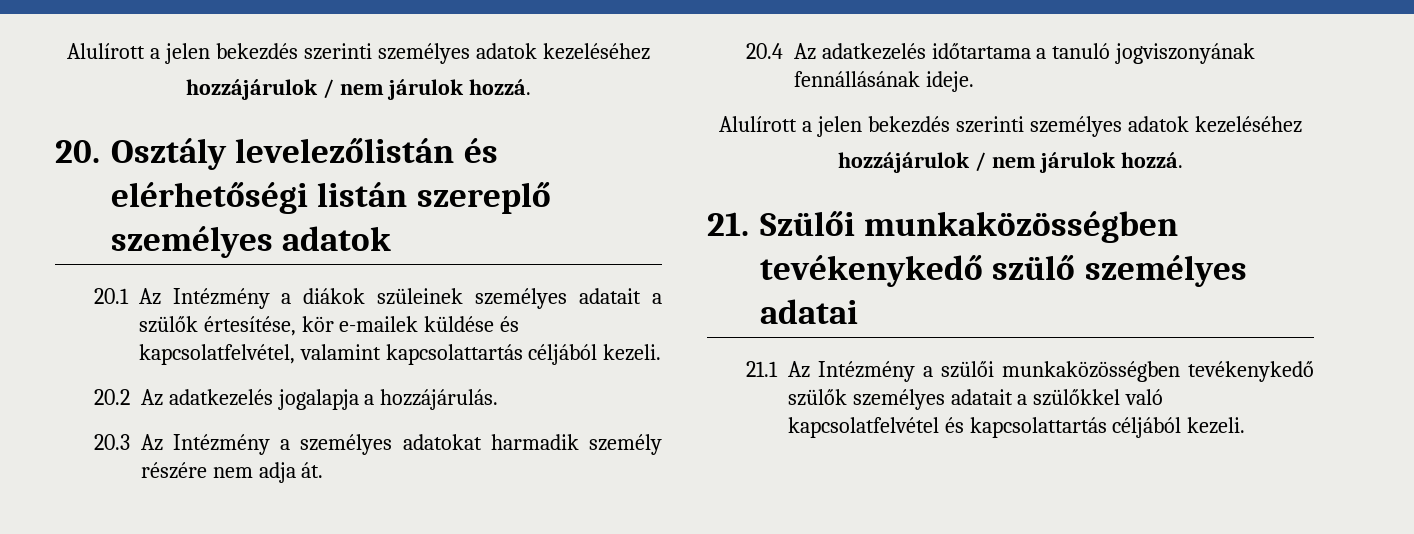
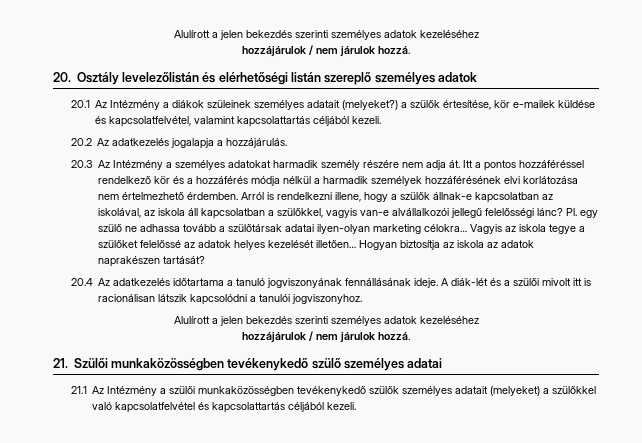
(642, 296) none -> [342,100,399,110] (melyeket?)
(324, 470) none -> [463,160,585,171] [98,176,579,186] [98,192,554,203] [98,208,599,219] [98,224,586,234] [98,240,535,250] [98,256,206,267] Itt a pontos hozzáféréssel rendelkező kör és a hozzáférés módja nélkül a harmadik személyek hozzáférésének elvi korlátozása nem értelmezhető érdemben. Arról is rendelkezni illene, hogy a szülők állnak-e kapcsolatban az iskolával, az iskola áll kapcsolatban a szülőkkel, vagyis van-e alvállalkozói jellegű felelősségi lánc? Pl. egy szülő ne adhassa tovább a szülőtársak adatai ilyen-olyan marketing célokra… Vagyis az iskola tegye a szülőket felelőssé az adatok helyes kezelését illetően… Hogyan biztosítja az iskola az adatok naprakészen tartását?
(974, 81) none -> [441,278,592,286] [98,294,363,305] A diák-lét és a szülői mivolt itt is racionálisan látszik kapcsolódni a tanulói jogviszonyhoz.
(1013, 397) none -> [490,386,541,396] (melyeket)

